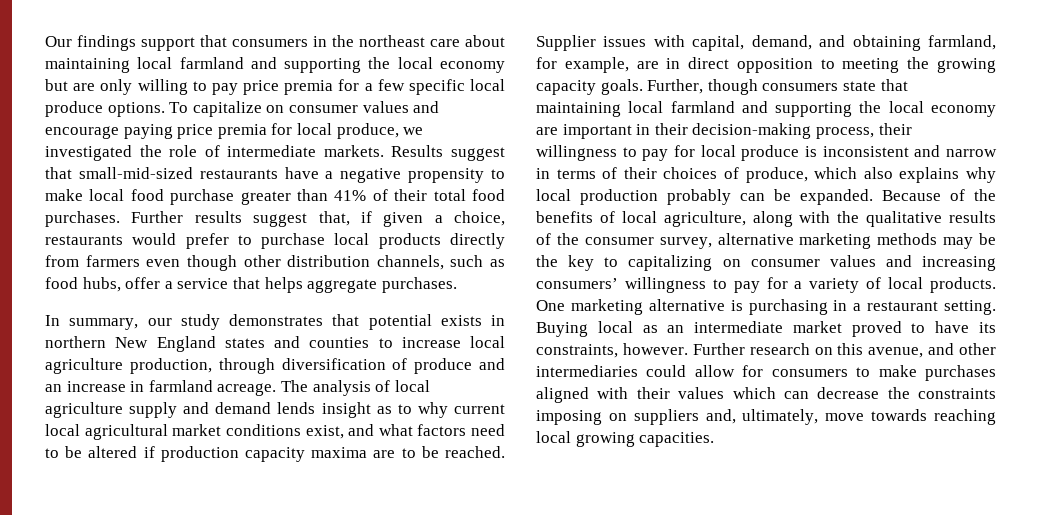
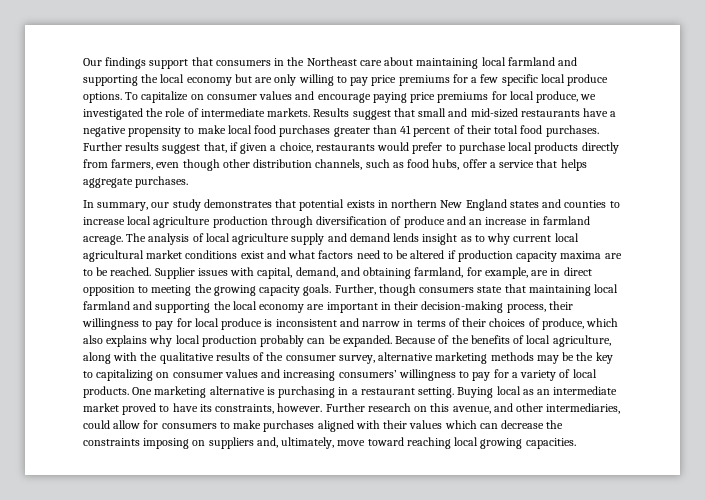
[359,35,425,47] northeast -> [306,57,357,66] Northeast
[284,80,334,95] premia -> [398,75,450,86] premiums
[217,124,267,139] premia -> [437,92,489,103] premiums
[78,167,193,179] small-mid-sized -> [418,108,518,118] small and mid-sized
[170,189,235,205] purchase -> [279,125,331,137] purchases
[334,190,367,201] 41% -> [400,125,451,137] 41 percent
[85,255,140,267] farmers -> [111,159,154,170] farmers,
[129,358,212,374] production, -> [212,216,268,228] production
[305,425,344,439] exist, -> [240,251,264,259] exist
[536,365,638,377] intermediaries -> [546,403,621,414] intermediaries,
[871,409,928,421] towards -> [367,437,404,446] toward

